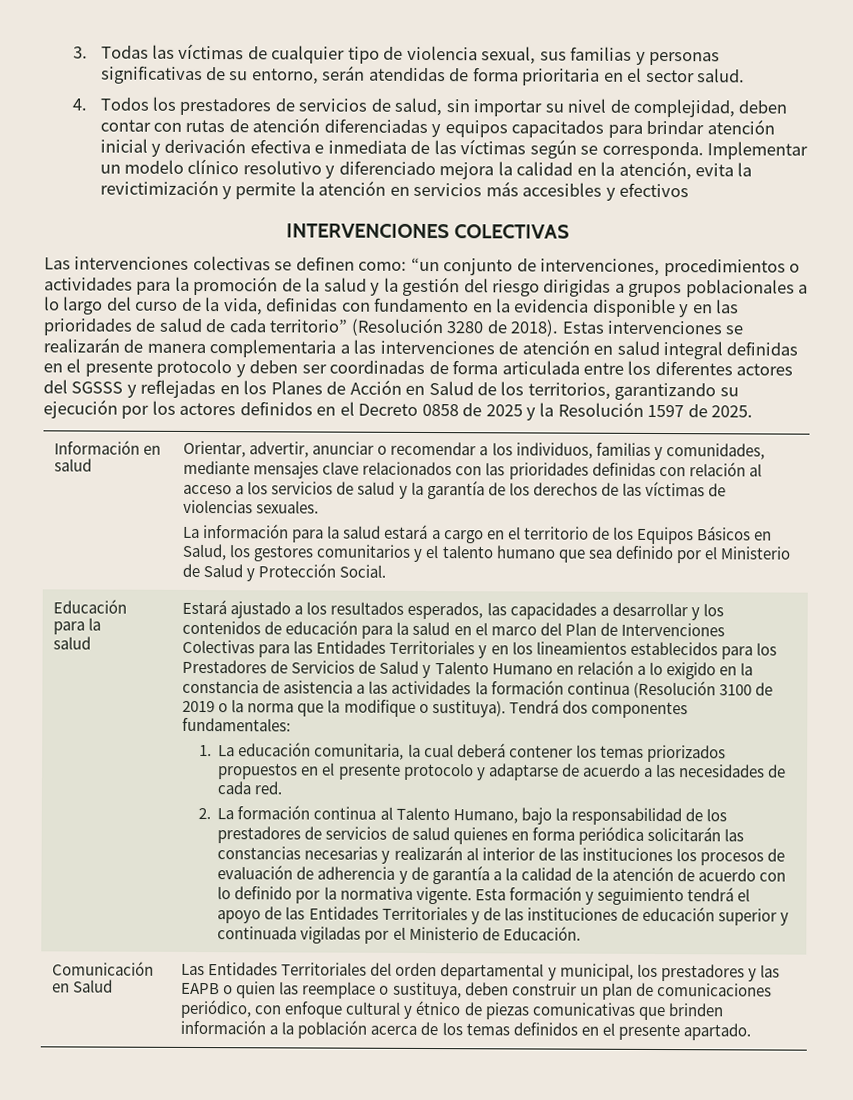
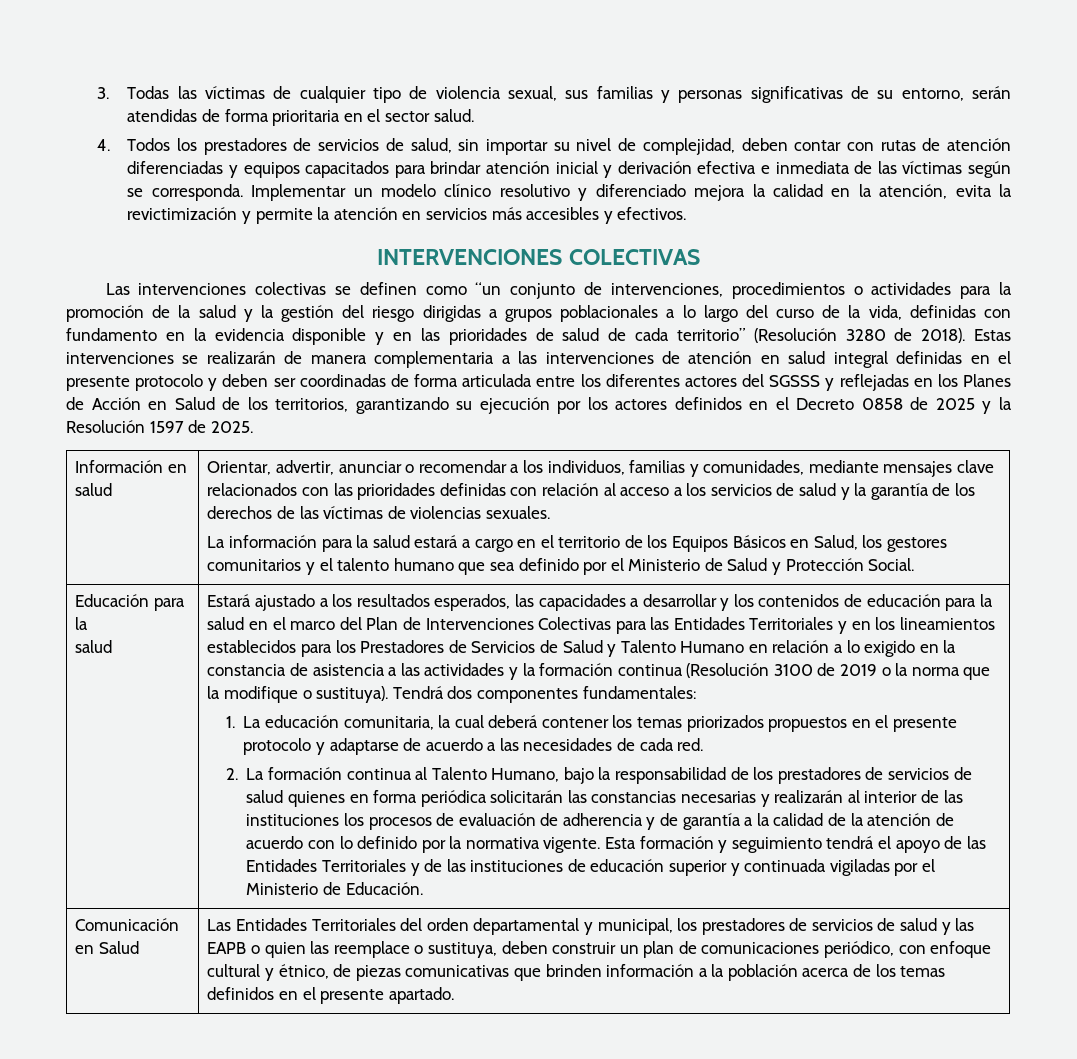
[619,182,690,198] efectivos -> [617,207,687,220] efectivos.
[358,261,408,271] como: -> [425,286,467,295] como
(472, 687) none -> [508,667,518,680] y
(745, 973) none -> [789,918,938,931] de servicios de salud
[415,1000,462,1016] étnico -> [278,964,329,979] étnico,

